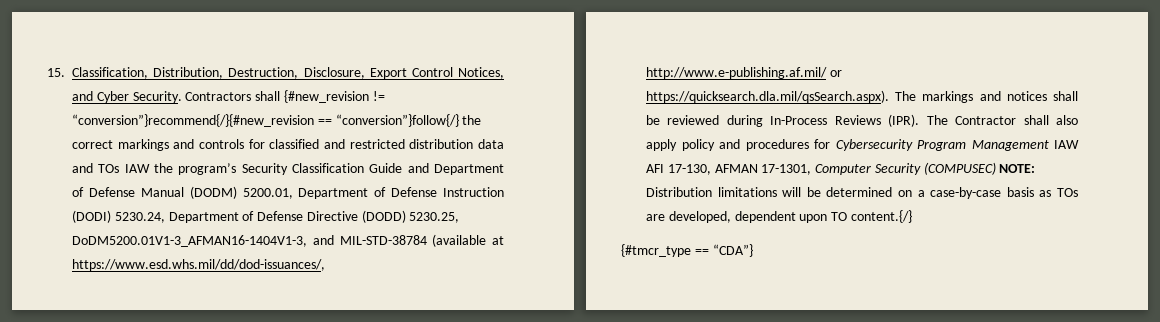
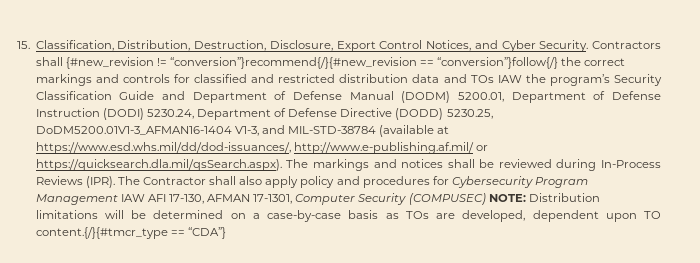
[72,235,307,247] DoDM5200.01V1-3_AFMAN16-1404V1-3, -> [35,126,259,136] DoDM5200.01V1-3_AFMAN16-1404 V1-3,
[850,210,912,223] [621,244,691,257] content.{/} // {#tmcr_type -> [35,227,168,239] content.{/}{#tmcr_type

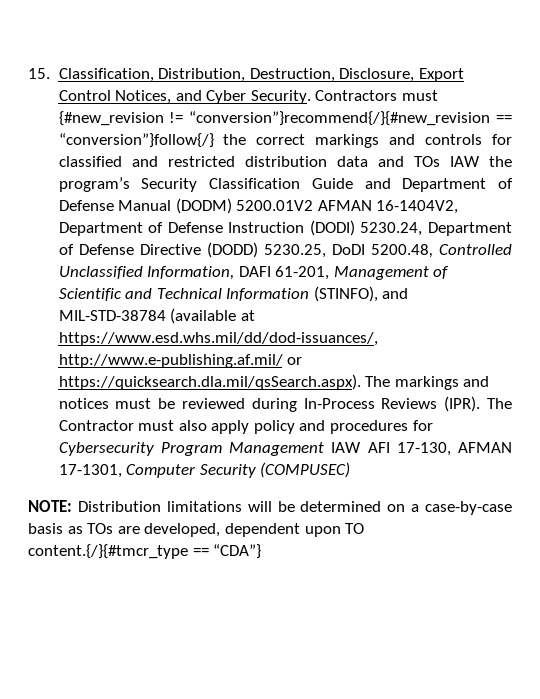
[35,57,63,66] shall -> [402,90,439,101] must
[458,92,505,102] 5200.01, -> [236,200,459,214] 5200.01V2 AFMAN 16-1404V2,
[35,126,259,136] DoDM5200.01V1-3_AFMAN16-1404 V1-3, -> [331,244,512,258] [58,266,450,280] [58,286,378,302] DoDI 5200.48, Controlled Unclassified Information, DAFI 61-201, Management of Scientific and Technical Information (STINFO),
[447,159,475,168] shall -> [115,398,152,409] must
[209,176,237,185] shall -> [138,420,175,431] must
(486, 199) none -> (351, 470) //

